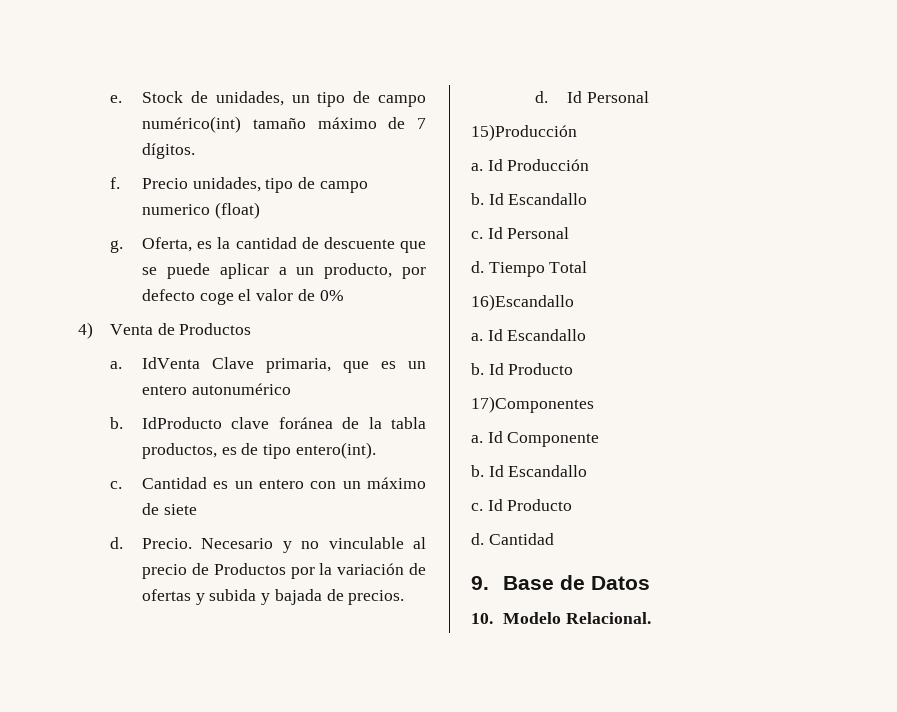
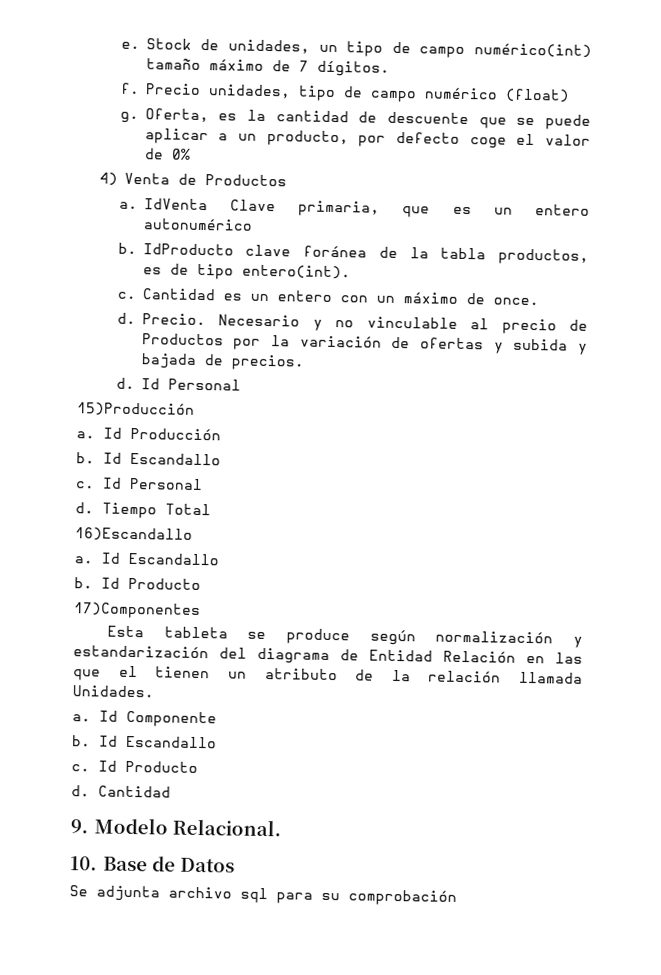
[142,204,211,215] numerico -> [423,87,498,100] numérico
[163,504,197,515] siete -> [492,297,539,306] once.
(594, 404) none -> [107,625,583,648] [73,645,583,665] [73,665,583,684] [72,685,154,698] // Esta tableta se produce según normalización y estandarización del diagrama de Entidad Relación en las que el tienen un atributo de la relación llamada Unidades.
(489, 583) none -> [94,817,281,837] [70,856,97,871] Modelo Relacional. // 10.
[471,612,651,624] 10. Modelo Relacional. -> [69,885,457,906] Se adjunta archivo sql para su comprobación

